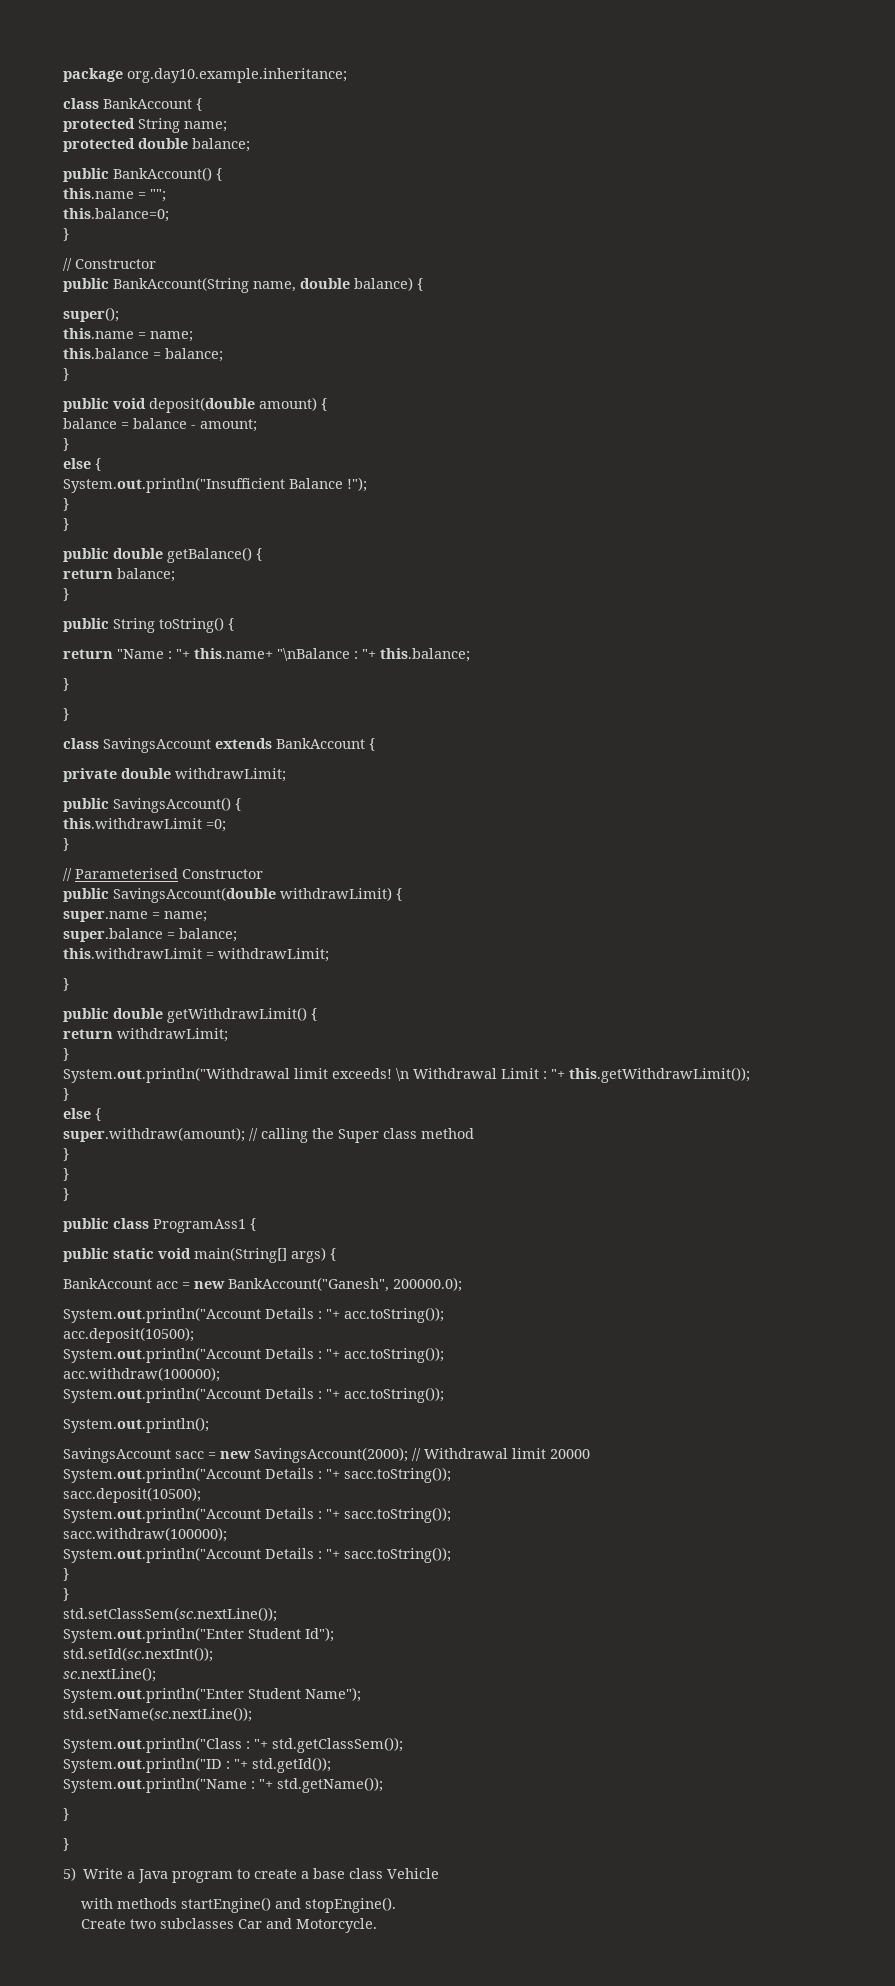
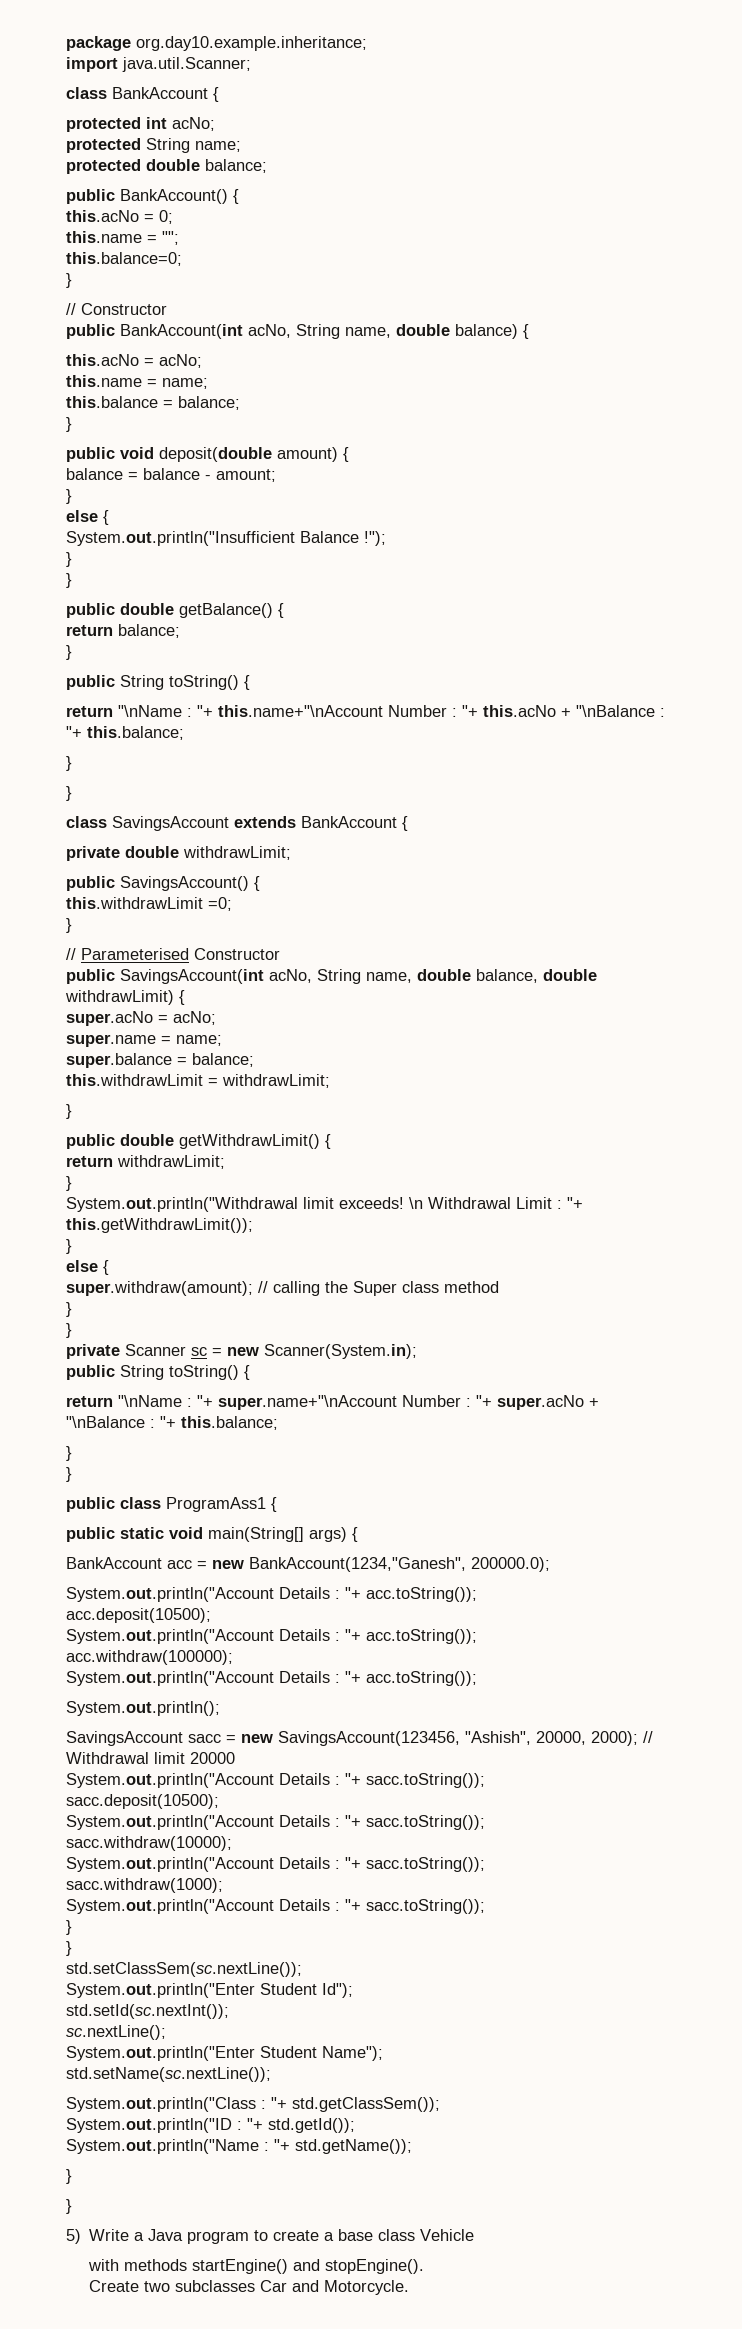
(347, 75) none -> [66,57,251,72] // import java.util.Scanner;
(202, 104) none -> [66,117,215,132] // protected int acNo;
(222, 174) none -> [66,210,173,224] // this.acNo = 0;
[113,277,249,293] BankAccount(String -> [120,324,340,339] BankAccount(int acNo, String
[63,307,119,322] super(); -> [66,354,202,368] this.acNo = acNo;
[117,648,273,659] "Name : "+ this.name+ -> [118,705,571,717] "\nName : "+ this.name+"\nAccount Number : "+ this.acNo +
[113,887,276,903] SavingsAccount(double -> [120,969,597,984] SavingsAccount(int acNo, String name, double balance, double
(402, 894) none -> [66,1011,216,1026] // super.acNo = acNo;
(69, 1174) none -> [66,1344,417,1359] [66,1365,250,1380] [66,1395,599,1410] [66,1416,278,1430] [66,1446,72,1461] // private Scanner sc = new Scanner(System.in); // public String toString() { // return "\nName : "+ super.name+"\nAccount Number : "+ super.acNo + "\nBalance : "+ this.balance; // }
[228,1277,389,1292] BankAccount("Ganesh", -> [249,1557,466,1572] BankAccount(1234,"Ganesh",
[254,1447,408,1463] SavingsAccount(2000); -> [278,1731,638,1746] SavingsAccount(123456, "Ashish", 20000, 2000);
[63,1527,227,1542] sacc.withdraw(100000); -> [66,1836,232,1851] [66,1857,485,1872] [66,1878,223,1893] sacc.withdraw(10000); // System.out.println("Account Details : "+ sacc.toString()); // sacc.withdraw(1000);

